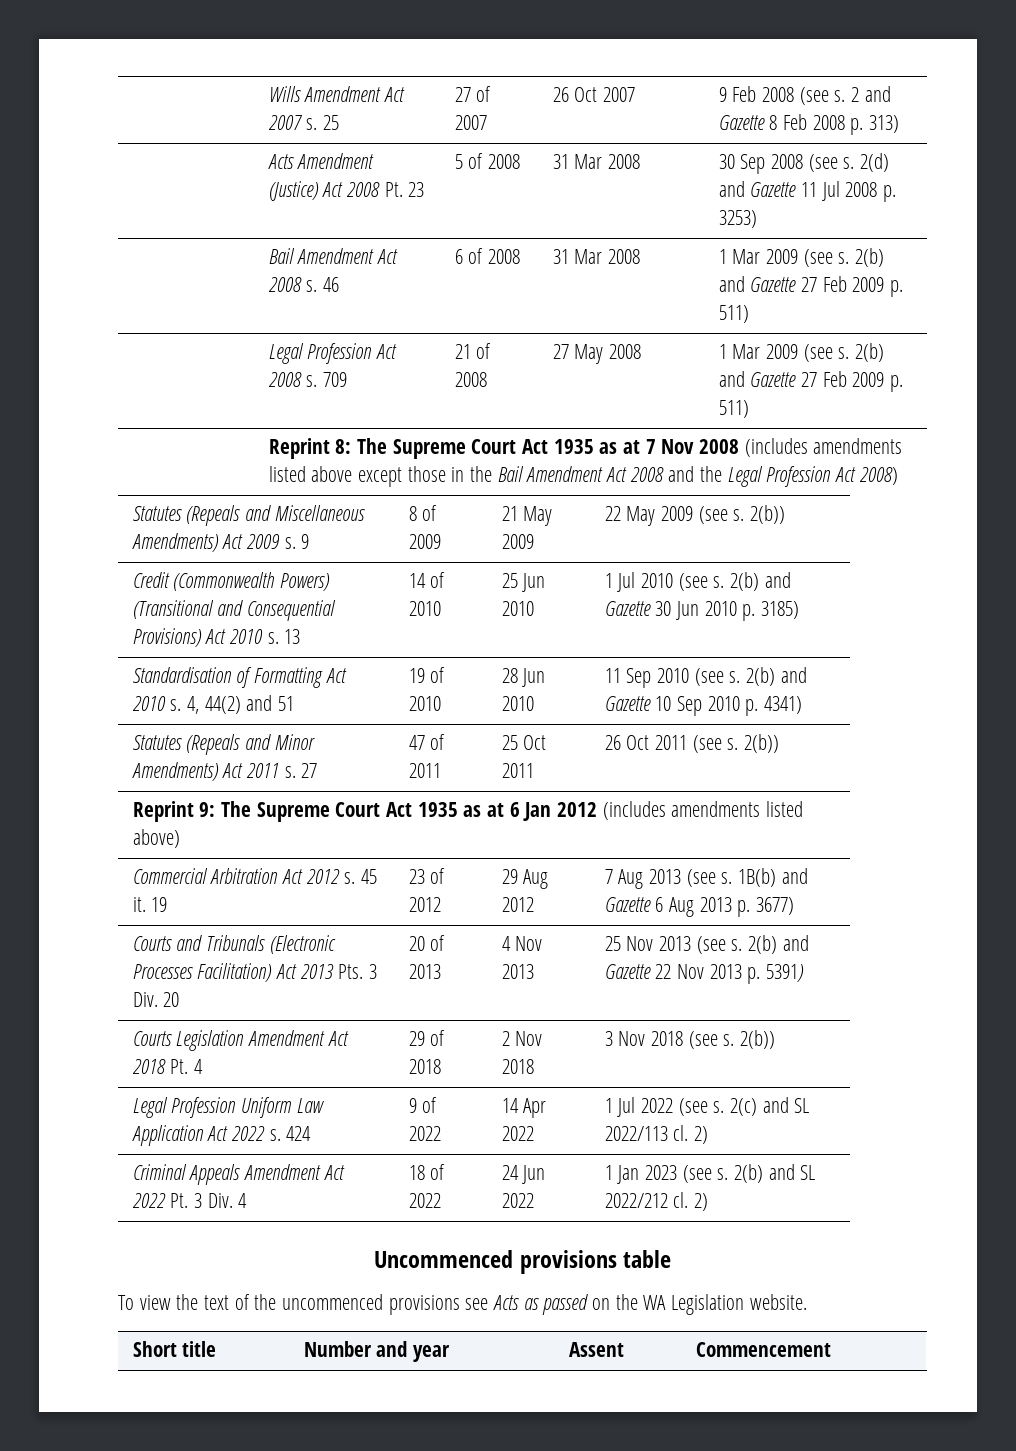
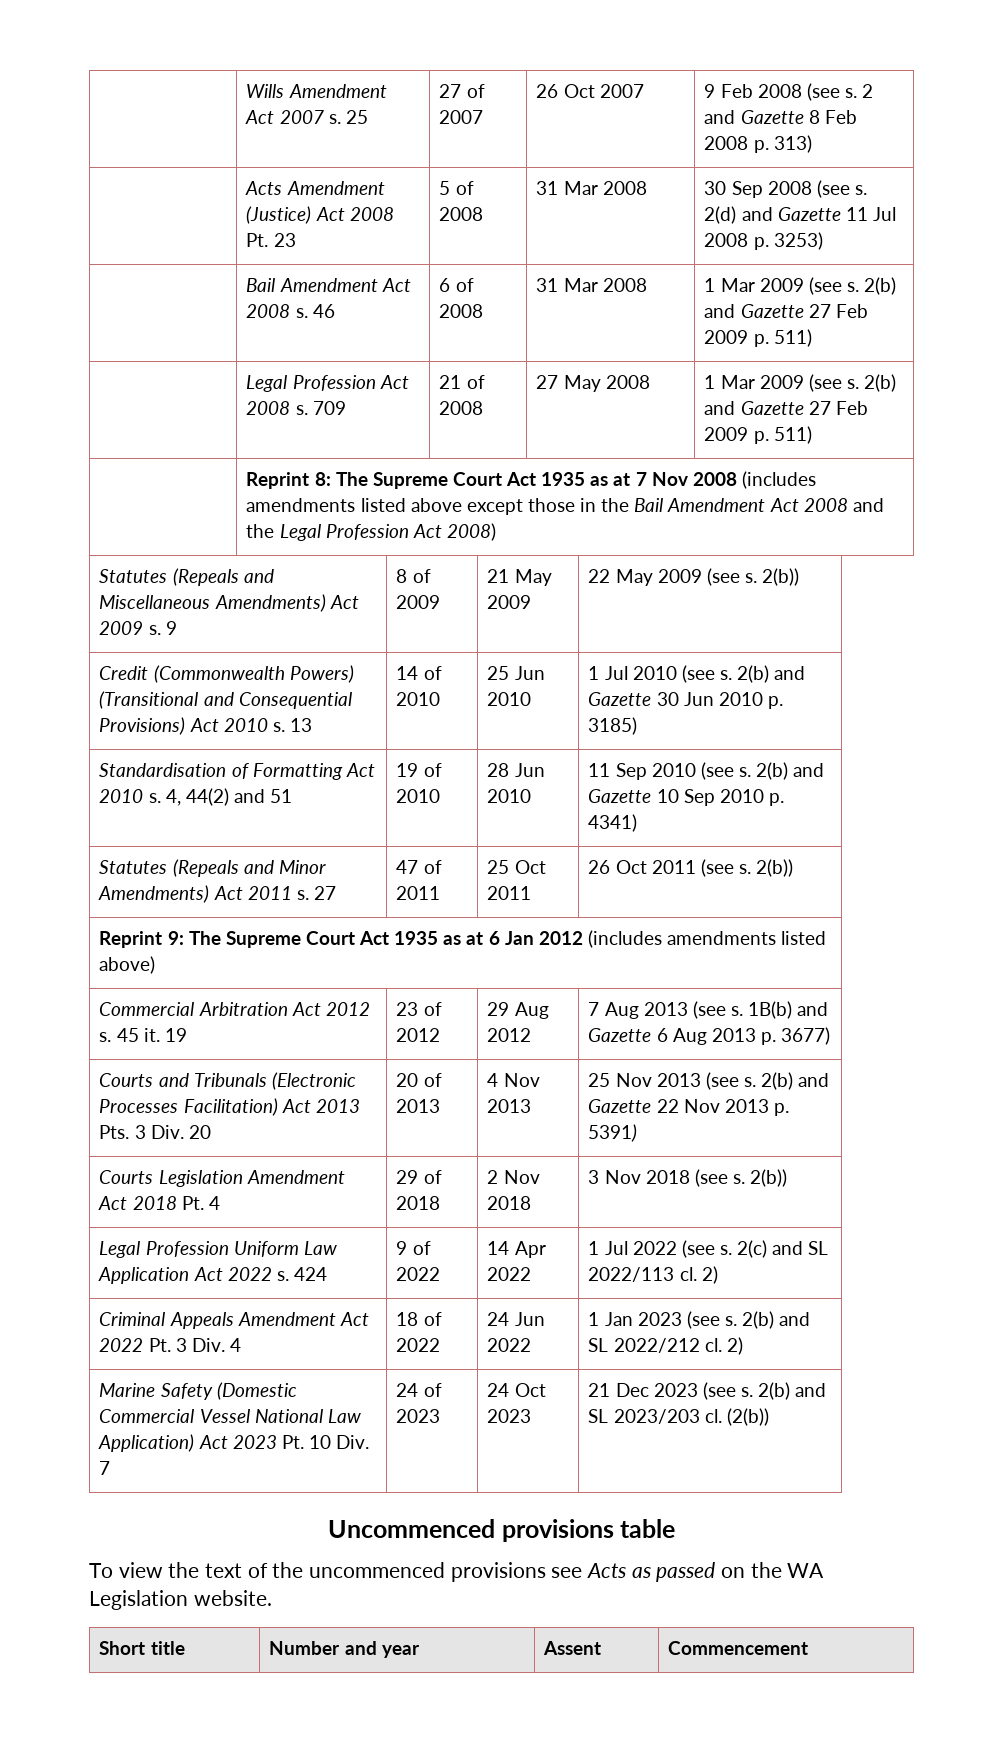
(709, 1202) none -> [99,1382,297,1400] [99,1409,361,1423] [98,1434,370,1452] [99,1461,111,1475] [396,1383,442,1397] [396,1409,441,1423] [487,1383,546,1397] [487,1409,532,1423] [588,1382,827,1400] [588,1408,769,1426] // Marine Safety (Domestic Commercial Vessel National Law Application) Act 2023 Pt. 10 Div. 7 | 24 of 2023 | 24 Oct 2023 | 21 Dec 2023 (see s. 2(b) and SL 2023/203 cl. (2(b))

